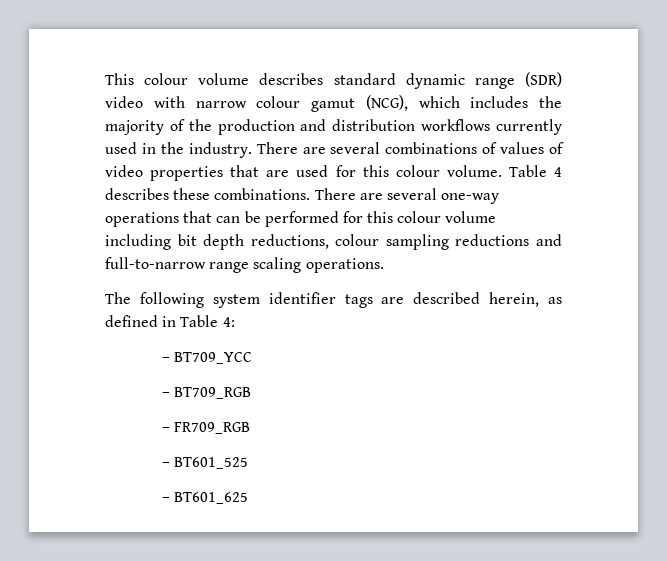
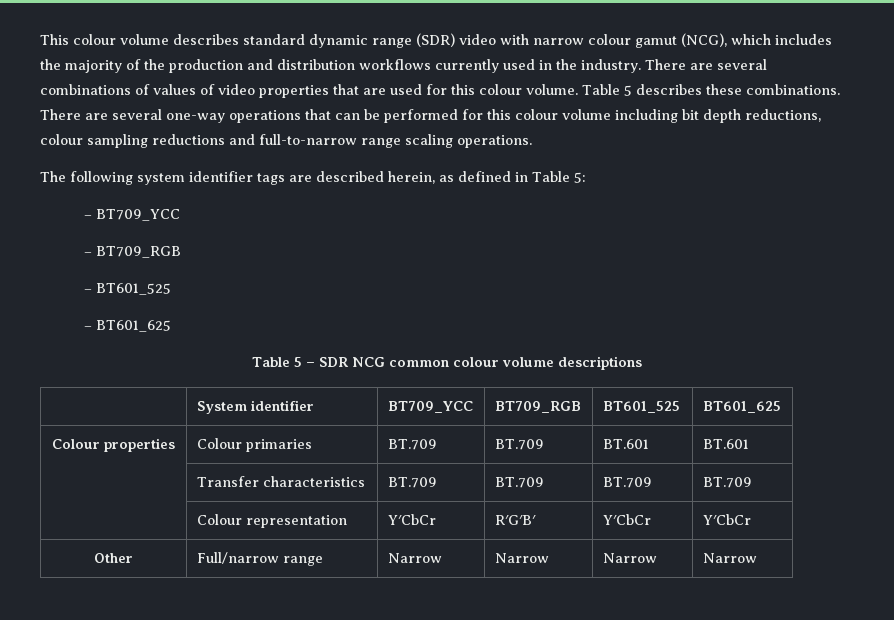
[554,167,562,177] 4 -> [623,85,632,96] 5
[222,317,235,327] 4: -> [573,172,586,183] 5:
[161,422,250,434] // – FR709_RGB -> (181, 252) none
(248, 498) none -> [252,356,642,370] [196,400,314,414] [387,401,473,413] [494,401,581,413] [602,401,680,413] [702,401,781,413] [52,438,175,452] [196,438,312,452] [387,439,437,450] [494,439,544,450] [602,439,649,449] [702,439,749,449] [196,476,365,487] [387,477,437,488] [494,477,544,488] [602,477,652,488] [702,477,752,488] [196,514,347,528] [387,514,436,525] [494,515,536,525] [602,514,651,525] [702,514,751,525] [94,553,133,563] [196,552,323,566] [387,553,442,563] [494,553,549,563] [602,553,657,563] [702,553,757,563] // Table 5 – SDR NCG common colour volume descriptions // | System identifier | BT709_YCC | BT709_RGB | BT601_525 | BT601_625 // Colour properties | Colour primaries | BT.709 | BT.709 | BT.601 | BT.601 // | Transfer characteristics | BT.709 | BT.709 | BT.709 | BT.709 // | Colour representation | Y′CbCr | R′G′B′ | Y′CbCr | Y′CbCr // Other | Full/narrow range | Narrow | Narrow | Narrow | Narrow

